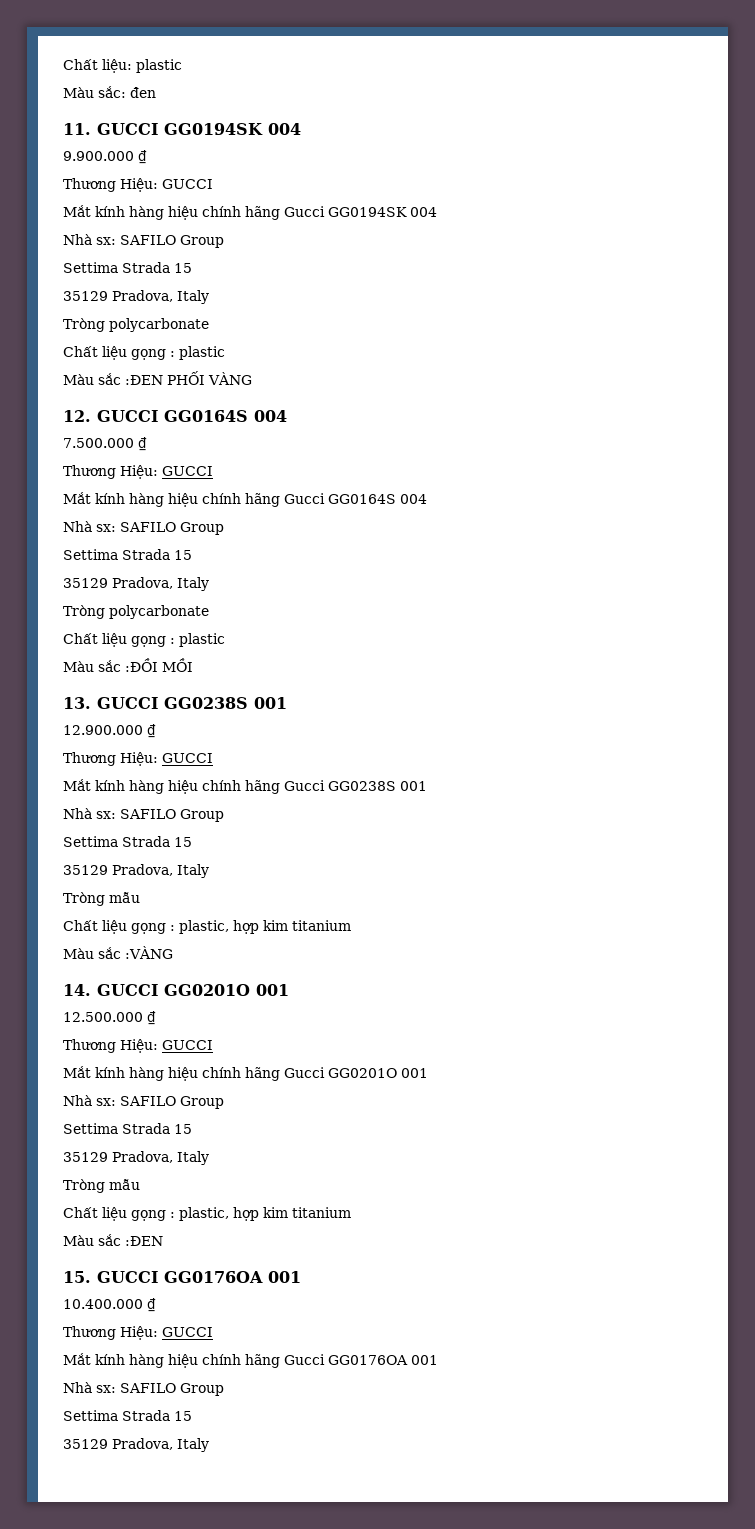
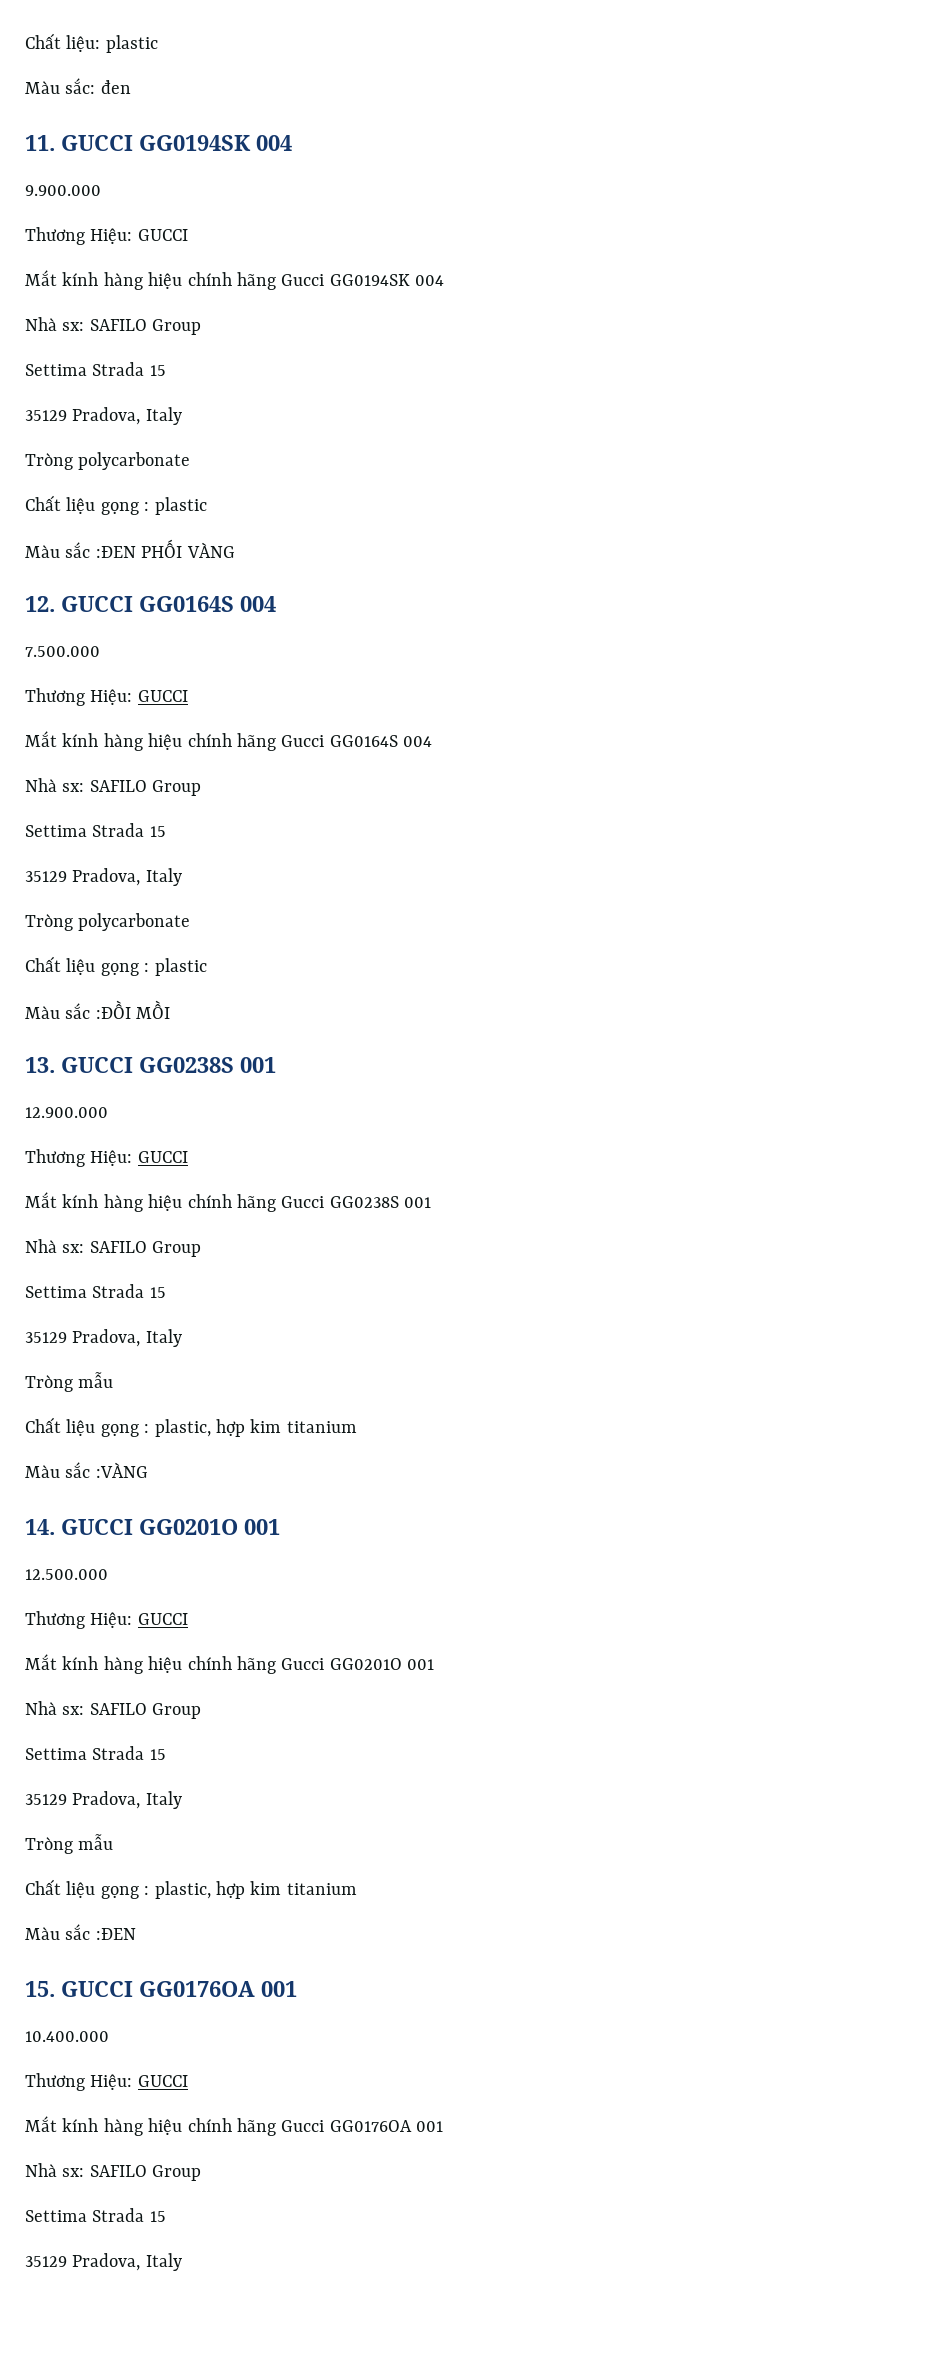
[138,150,147,164] ₫ -> (101, 190) none
[138,437,147,451] ₫ -> (100, 651) none
[147,724,156,738] ₫ -> (108, 1112) none
[147,1011,156,1025] ₫ -> (108, 1574) none
[147,1298,156,1312] ₫ -> (109, 2036) none

